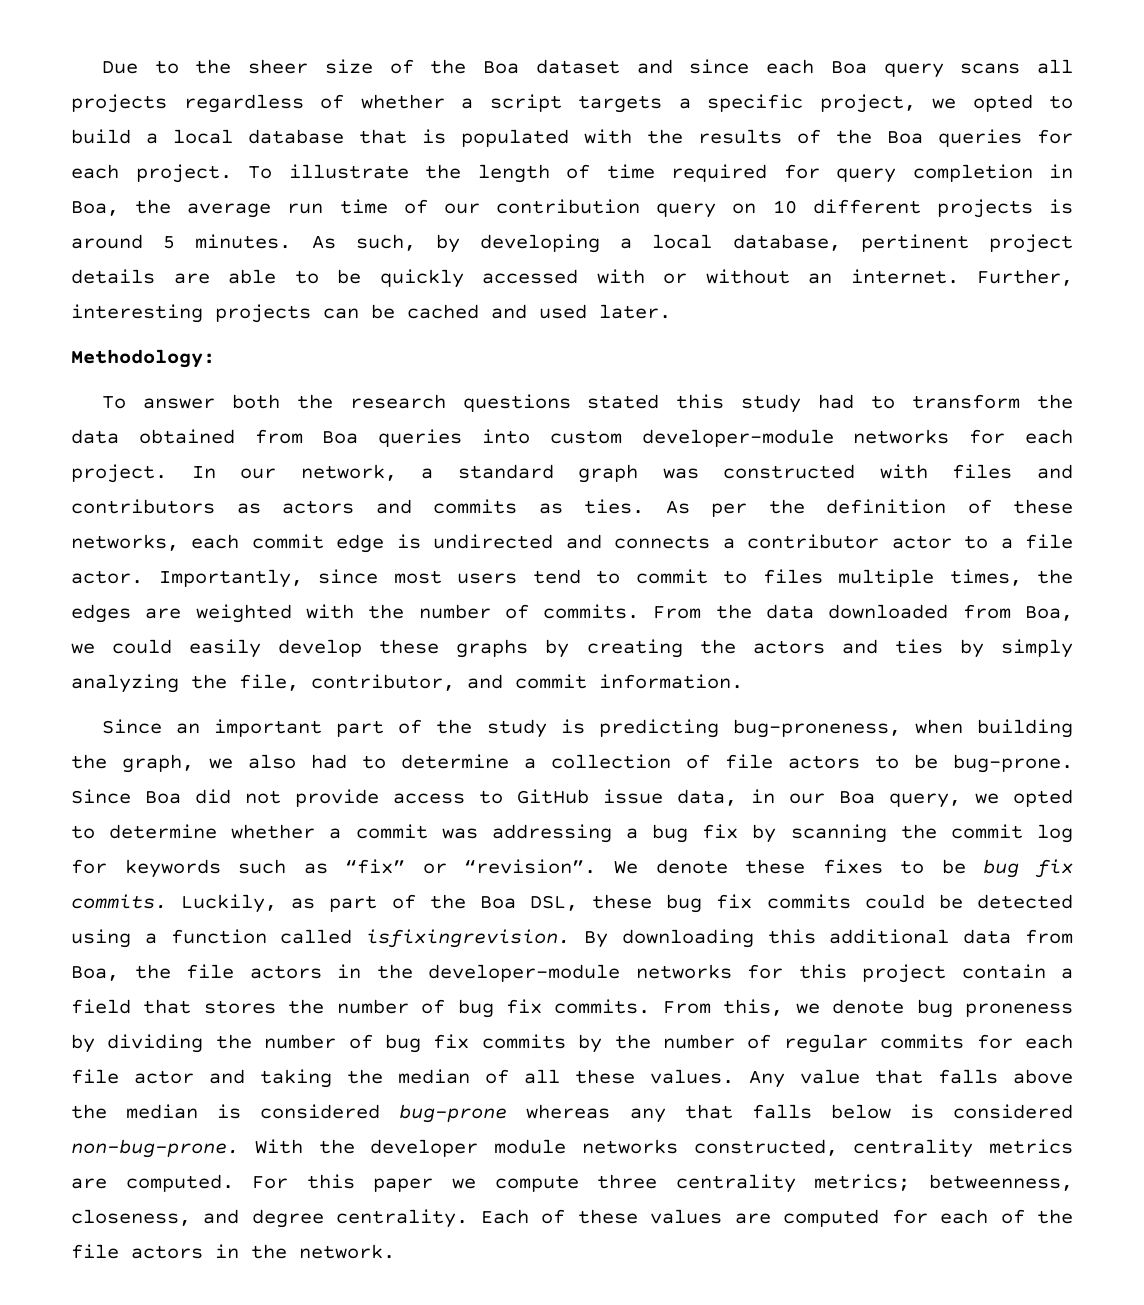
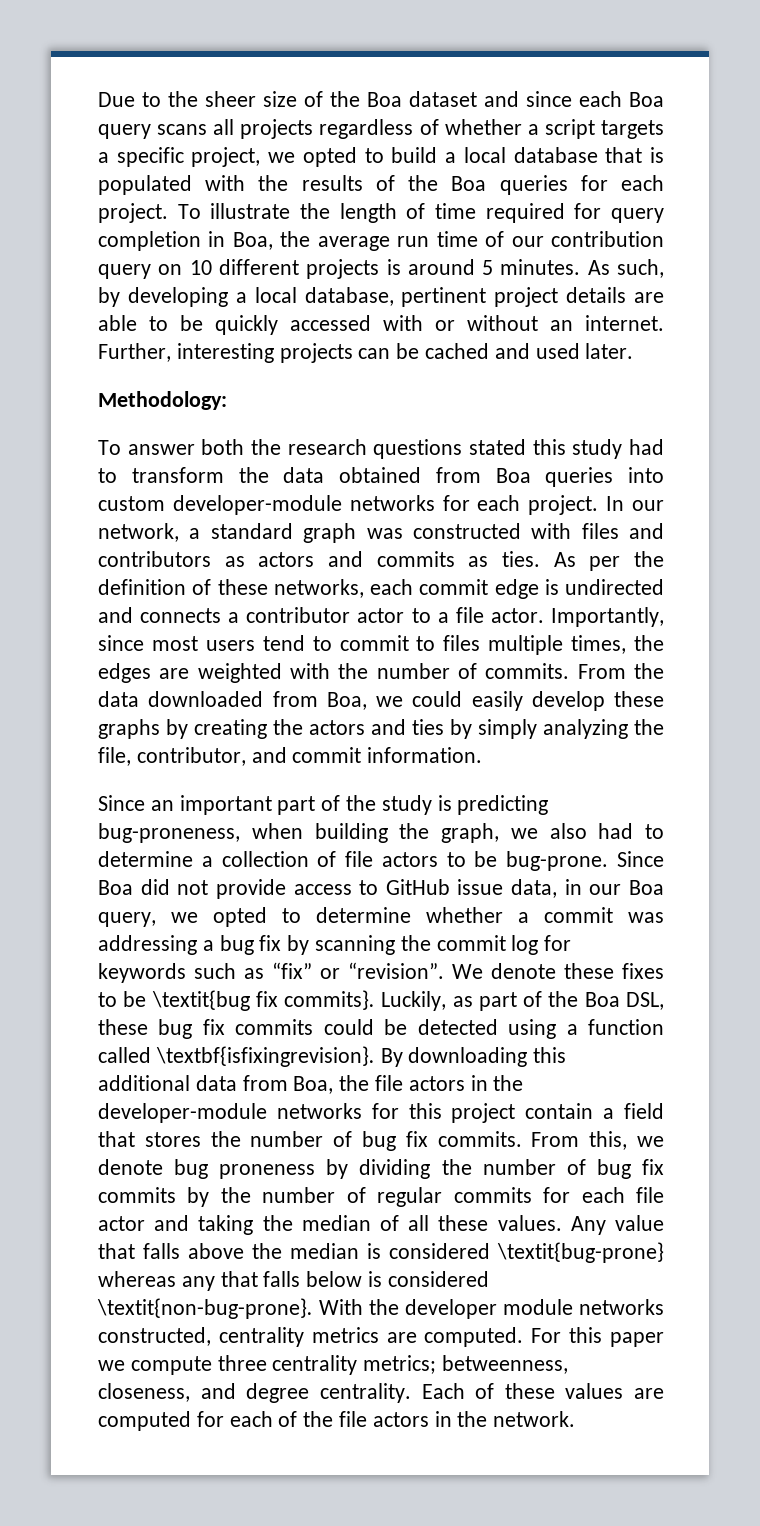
[983,859,1073,878] [71,894,167,909] bug fix commits. -> [151,990,376,1011] \textit{bug fix commits}.
[366,929,571,948] isfixingrevision. -> [155,1046,375,1067] \textbf{isfixingrevision}.
[399,1104,508,1123] bug-prone -> [497,1242,664,1263] \textit{bug-prone}
[71,1139,239,1158] non-bug-prone. -> [97,1298,313,1319] \textit{non-bug-prone}.

